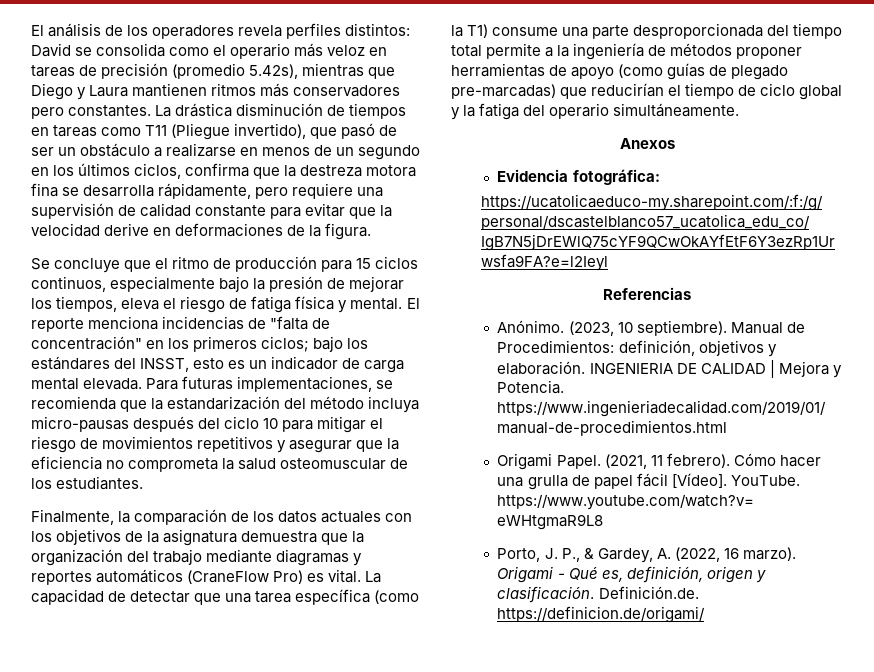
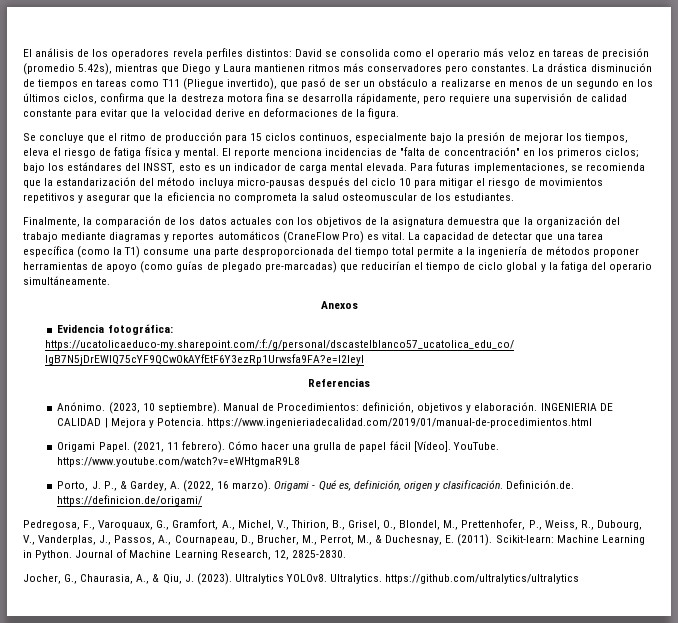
(706, 614) none -> [23,519,642,530] [23,534,645,546] [23,549,346,560] [23,573,580,585] // Pedregosa, F., Varoquaux, G., Gramfort, A., Michel, V., Thirion, B., Grisel, O., Blondel, M., Prettenhofer, P., Weiss, R., Dubourg, V., Vanderplas, J., Passos, A., Cournapeau, D., Brucher, M., Perrot, M., & Duchesnay, E. (2011). Scikit-learn: Machine Learning in Python. Journal of Machine Learning Research, 12, 2825-2830. // Jocher, G., Chaurasia, A., & Qiu, J. (2023). Ultralytics YOLOv8. Ultralytics. https://github.com/ultralytics/ultralytics

